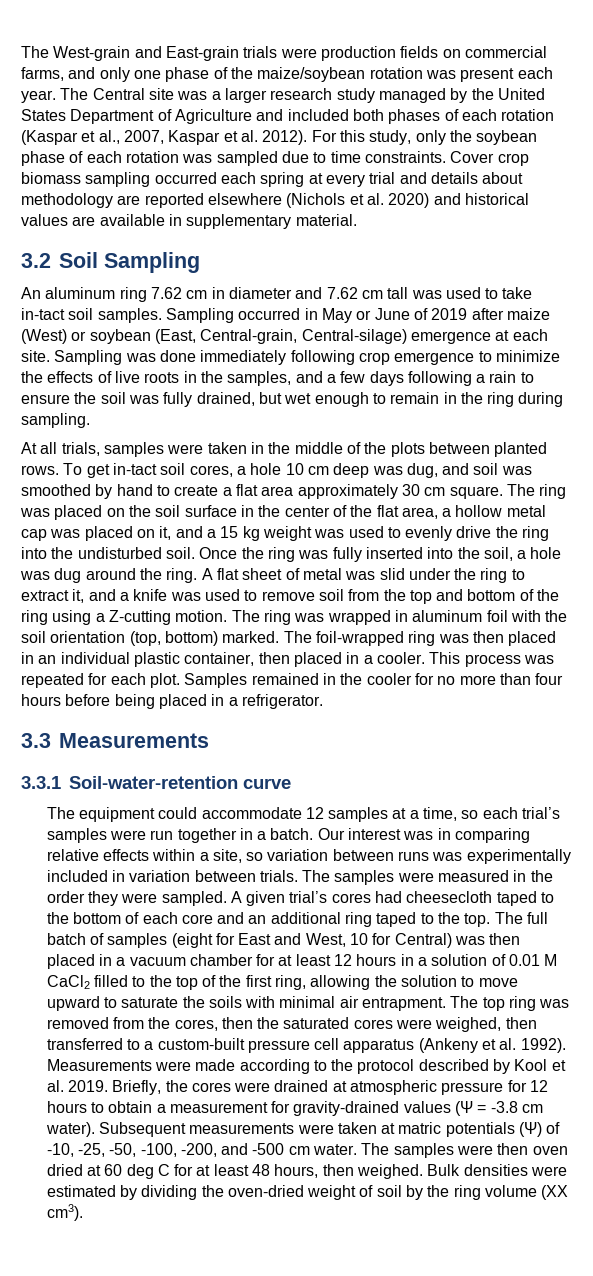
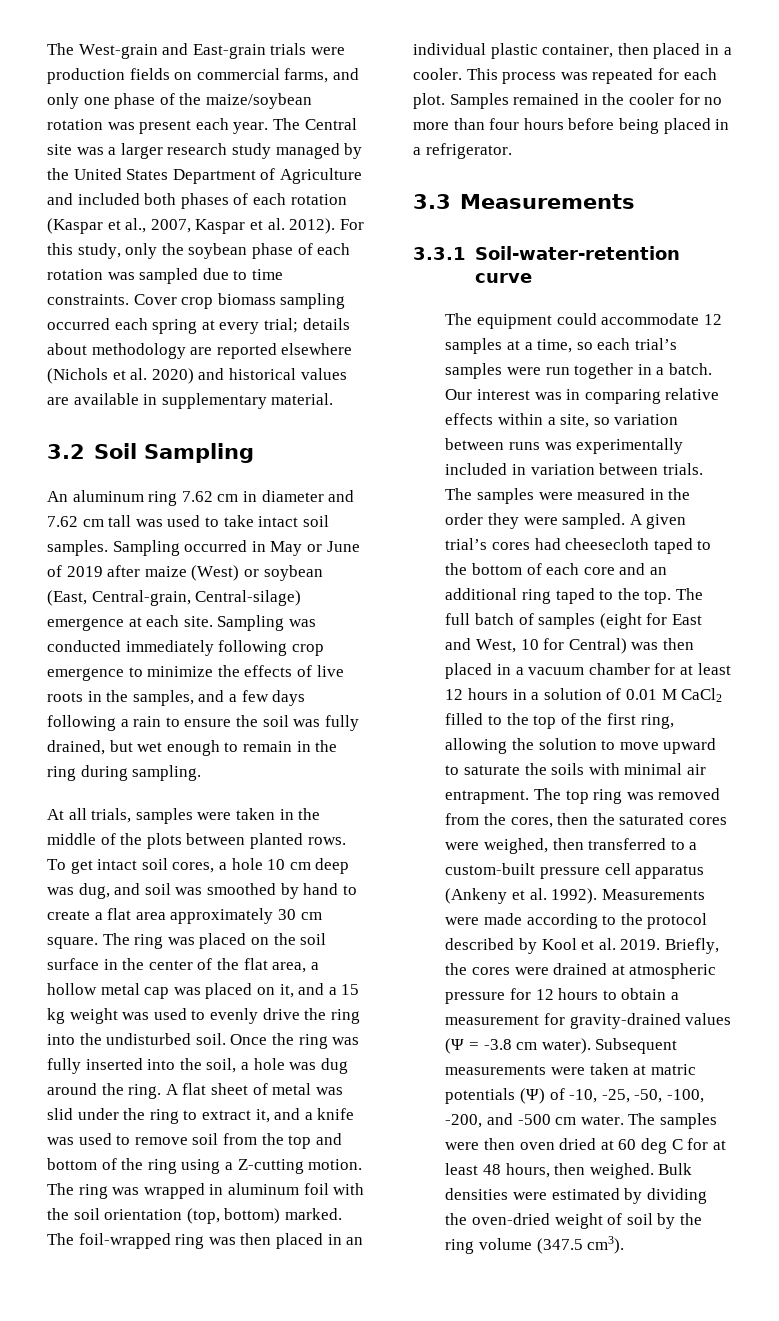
[369,172,427,184] trial and -> [263,318,298,333] trial;
[21,308,65,320] in-tact -> [258,516,299,527] intact
[159,350,196,362] done -> [47,640,121,652] conducted
[112,463,157,475] in-tact -> [97,859,138,870] intact
[541,1185,569,1200] (XX -> [536,1238,583,1254] (347.5

